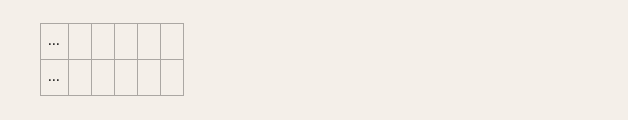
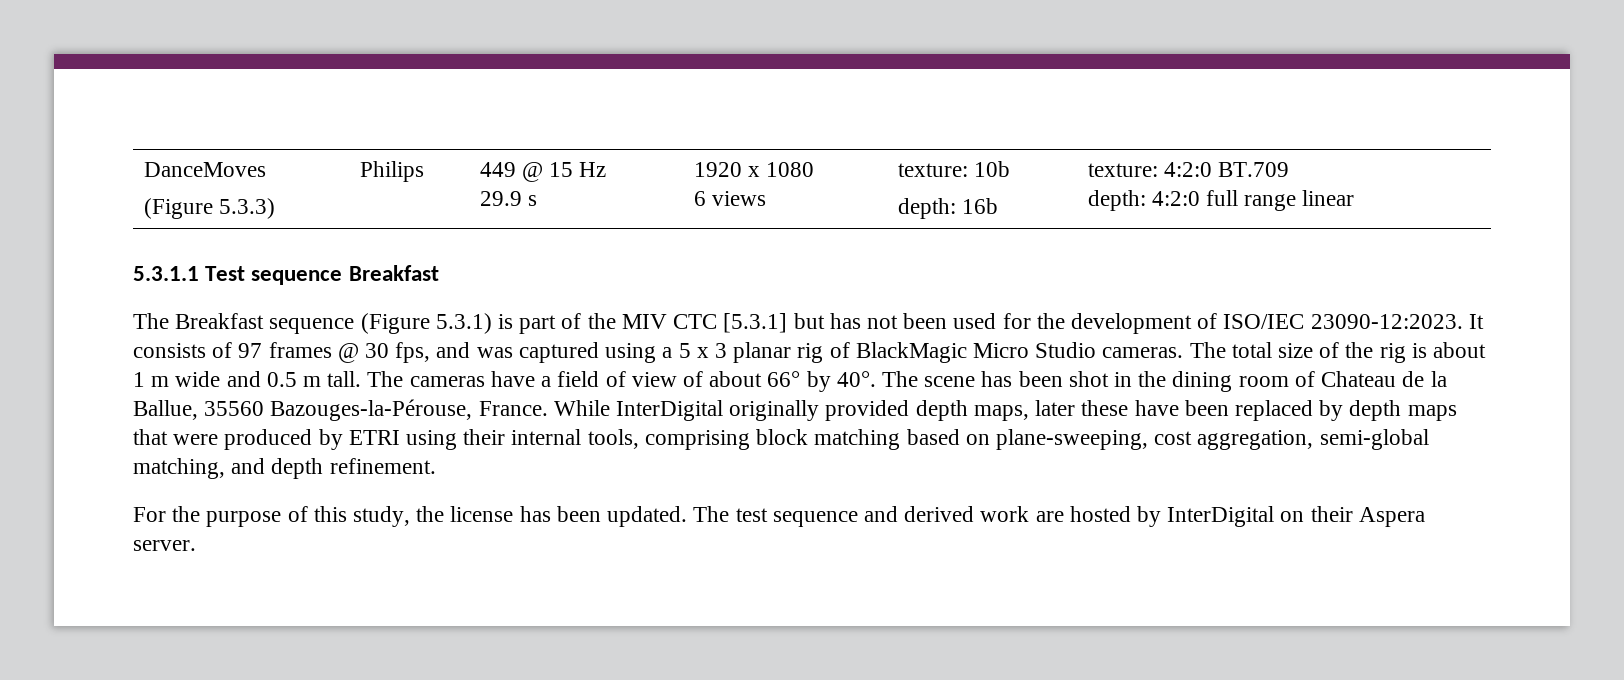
[47,43,60,45] [47,79,60,81] ... | | | | | // ... | | | | | -> [143,162,266,177] [143,198,275,219] [359,161,424,182] [479,162,607,182] [479,191,537,206] [693,162,814,177] [693,191,766,206] [897,161,1010,177] [897,198,998,219] [1087,162,1289,177] [1087,190,1355,211] [133,265,439,285] [133,313,1484,334] [133,342,1487,363] [133,371,1447,392] [133,399,1457,421] [133,429,1429,450] [133,458,436,479] [133,506,1425,527] [133,540,196,551] DanceMoves // (Figure 5.3.3) | Philips | 449 @ 15 Hz // 29.9 s | 1920 x 1080 // 6 views | texture: 10b // depth: 16b | texture: 4:2:0 BT.709 // depth: 4:2:0 full range linear // 5.3.1.1 Test sequence Breakfast // The Breakfast sequence (Figure 5.3.1) is part of the MIV CTC [5.3.1] but has not been used for the development of ISO/IEC 23090-12:2023. It consists of 97 frames @ 30 fps, and was captured using a 5 x 3 planar rig of BlackMagic Micro Studio cameras. The total size of the rig is about 1 m wide and 0.5 m tall. The cameras have a field of view of about 66° by 40°. The scene has been shot in the dining room of Chateau de la Ballue, 35560 Bazouges-la-Pérouse, France. While InterDigital originally provided depth maps, later these have been replaced by depth maps that were produced by ETRI using their internal tools, comprising block matching based on plane-sweeping, cost aggregation, semi-global matching, and depth refinement. // For the purpose of this study, the license has been updated. The test sequence and derived work are hosted by InterDigital on their Aspera server.

